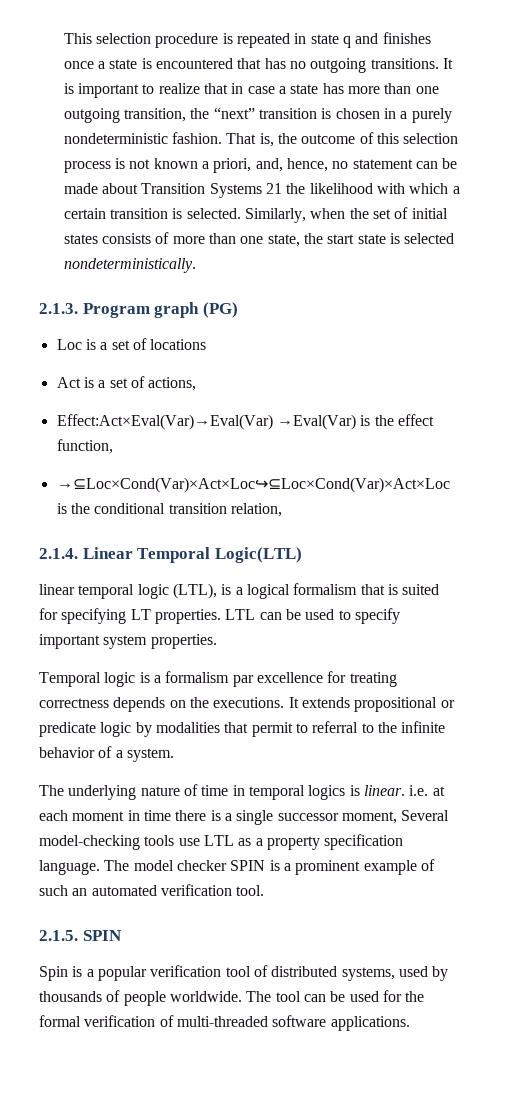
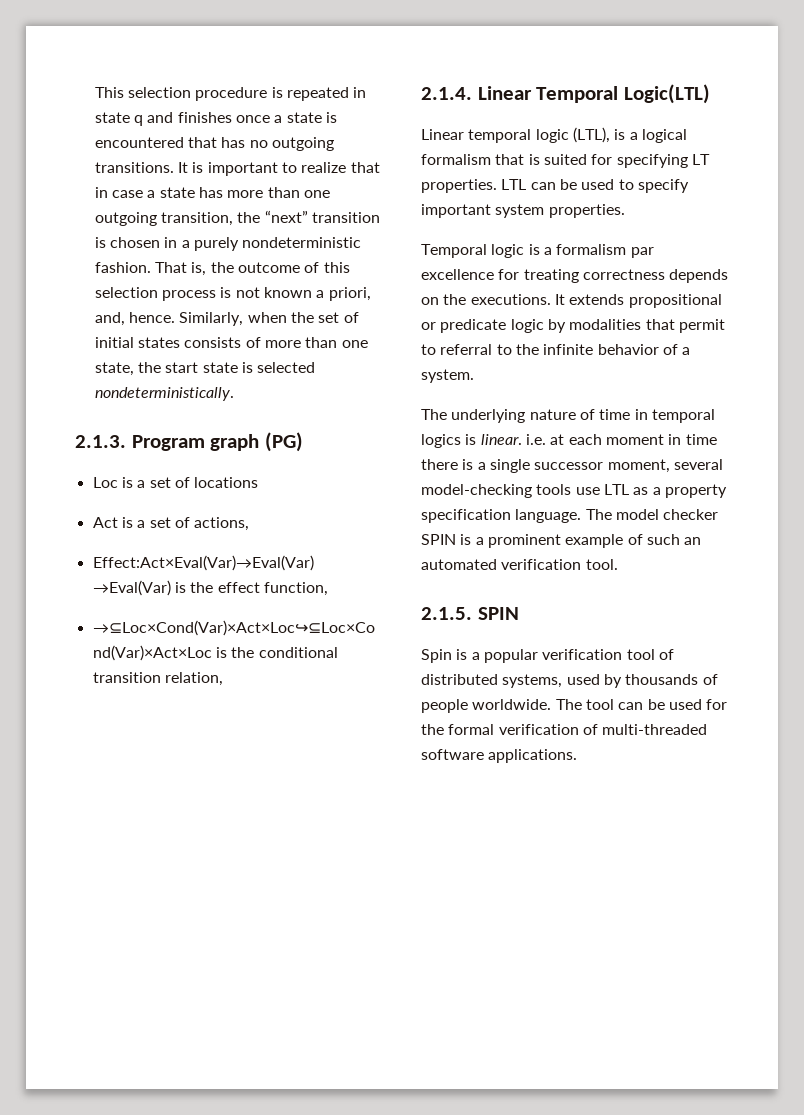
[286,158,458,172] [63,183,460,198] [63,208,241,219] hence, no statement can be made about Transition Systems 21 the likelihood with which a certain transition is selected. -> [129,312,176,323] hence.
[39,584,75,595] linear -> [421,129,464,140] Linear
[401,810,450,821] Several -> [673,459,723,470] several

